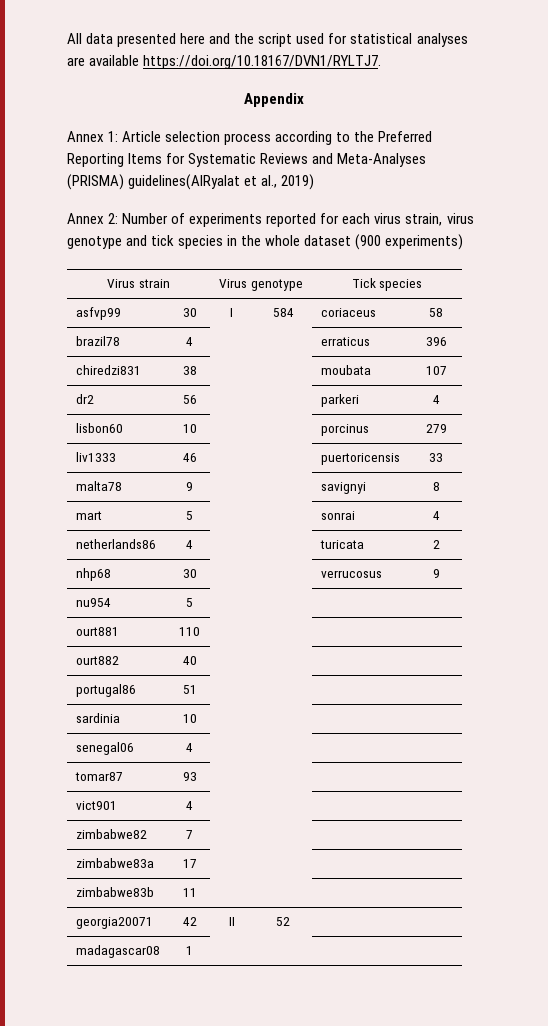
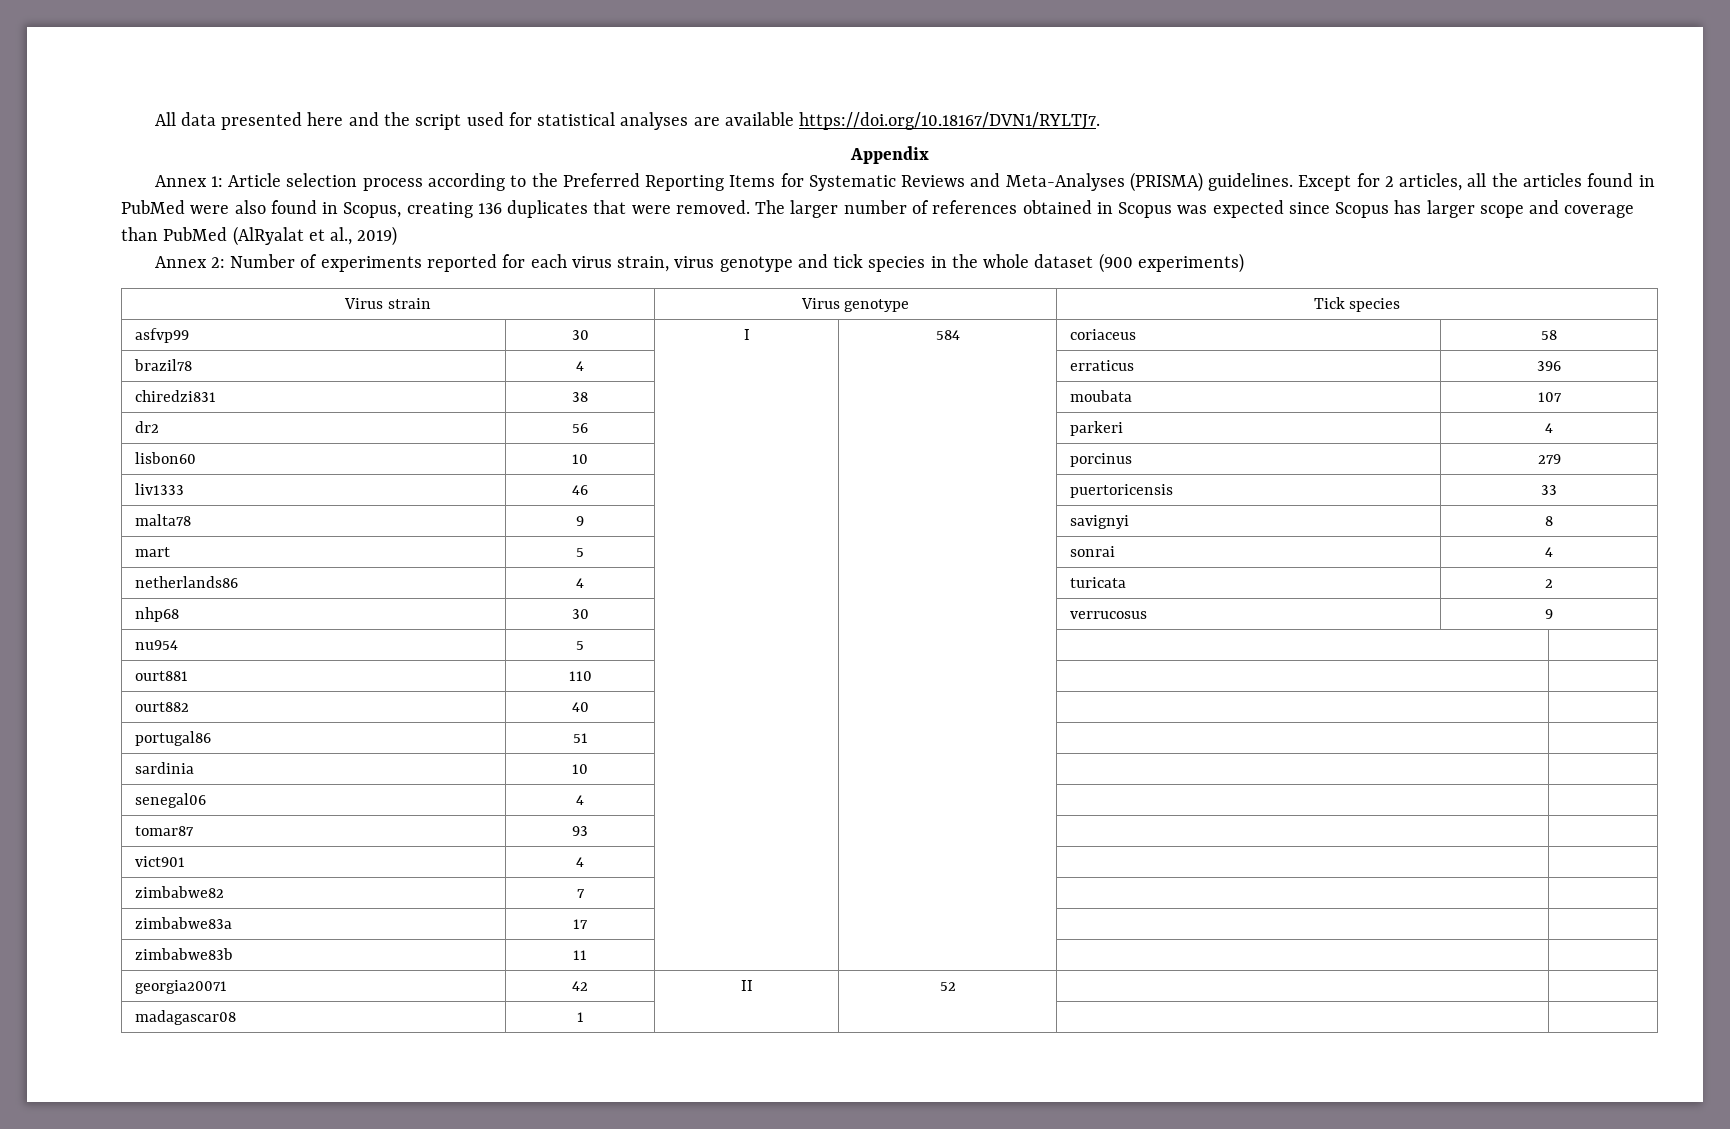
[128,174,241,190] guidelines(AlRyalat -> [1208,173,1655,191] [121,200,1635,218] [121,226,304,246] guidelines. Except for 2 articles, all the articles found in PubMed were also found in Scopus, creating 136 duplicates that were removed. The larger number of references obtained in Scopus was expected since Scopus has larger scope and coverage than PubMed (AlRyalat

